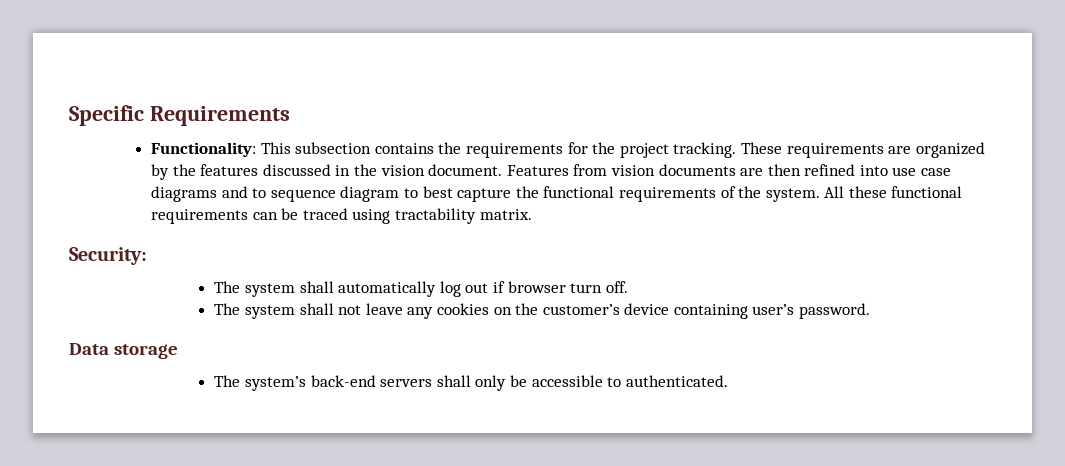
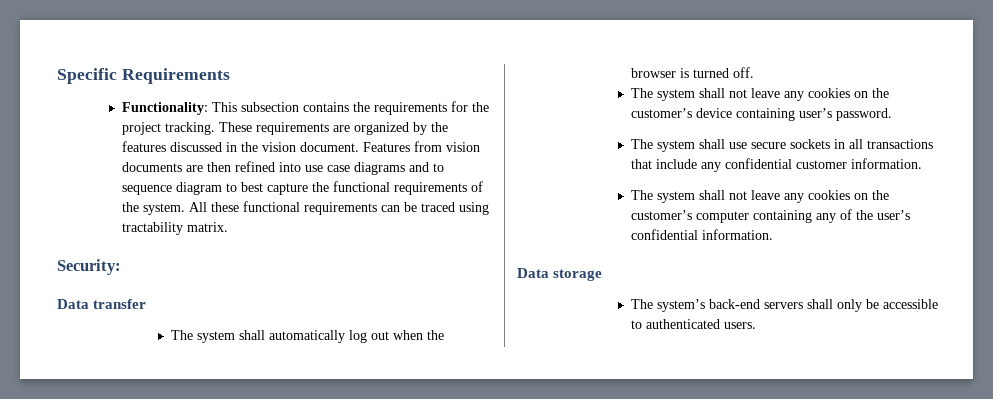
(147, 256) none -> [57,299,147,309] // Data transfer
[492,281,603,293] if browser turn -> [392,330,444,340] [630,68,729,78] when the browser is turned
(871, 311) none -> [630,139,933,152] [630,158,922,172] [630,190,889,203] [630,209,910,223] [630,229,773,240] // The system shall use secure sockets in all transactions that include any confidential customer information. // The system shall not leave any cookies on the customer’s computer containing any of the user’s confidential information.
[625,375,728,387] authenticated. -> [645,319,756,329] authenticated users.

